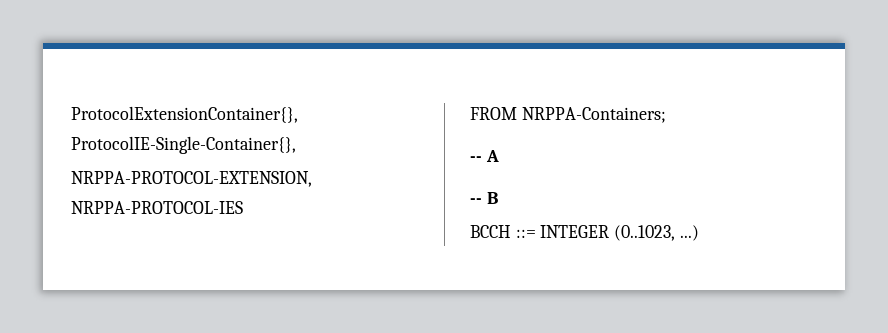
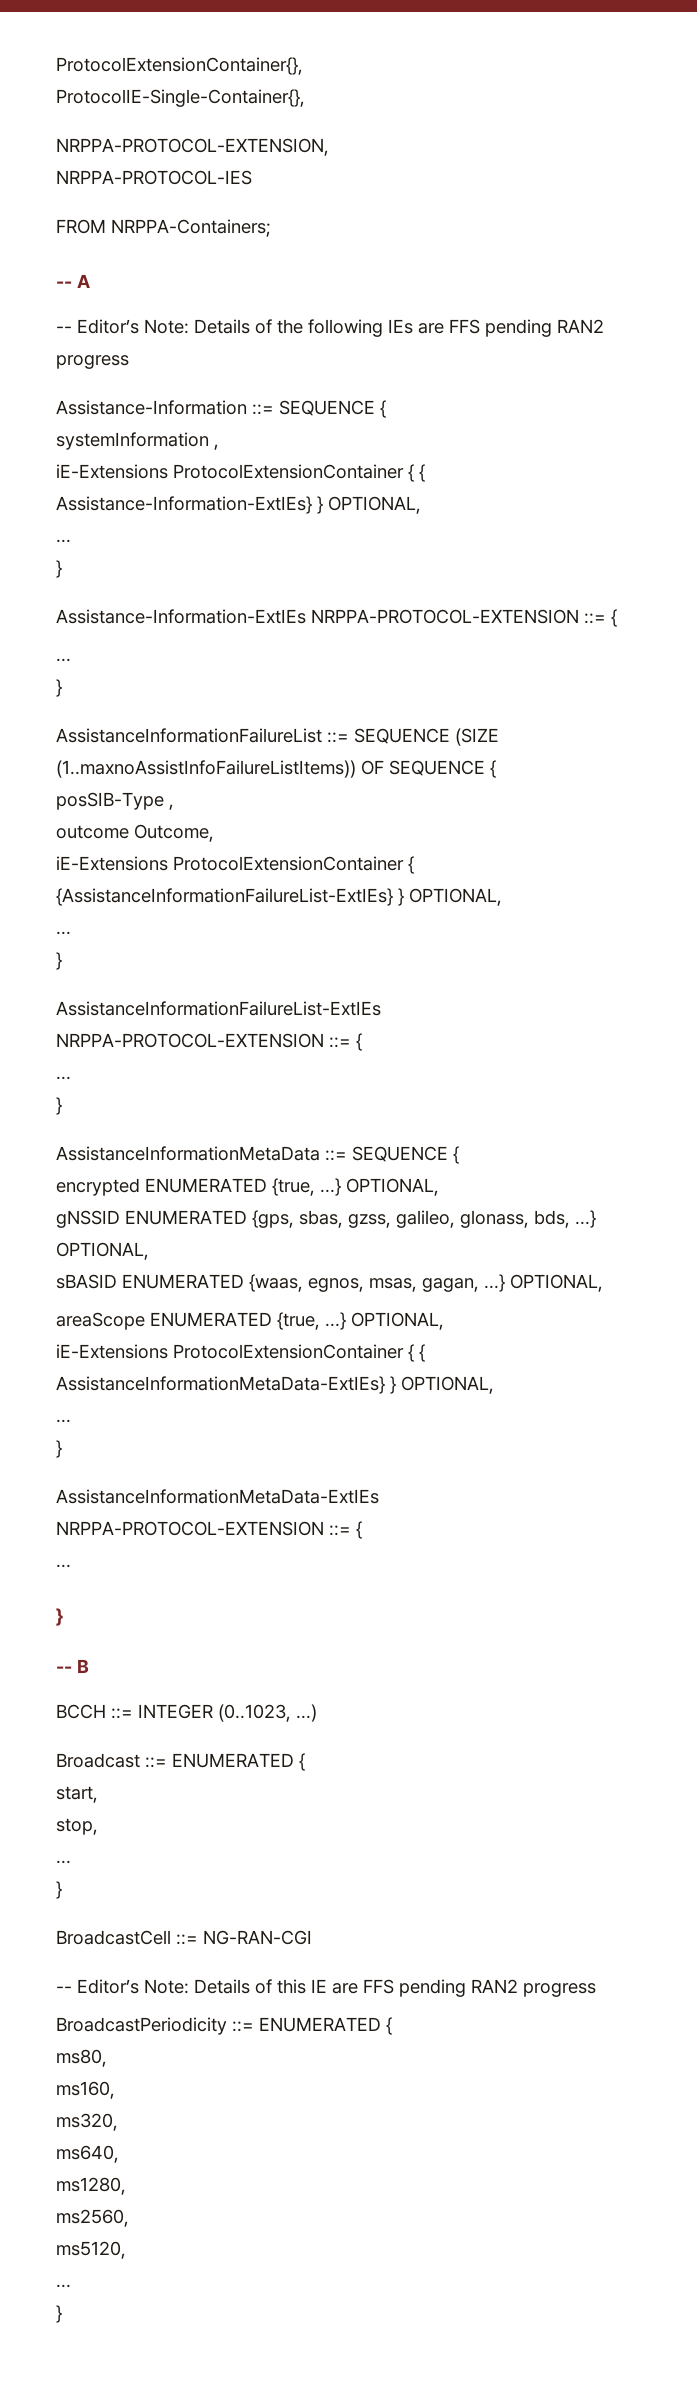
(499, 156) none -> [56,319,604,337] [56,355,129,369] [56,400,386,418] [56,432,219,450] [56,464,425,482] [56,496,421,514] [56,539,71,543] [56,560,62,578] [56,609,617,627] [56,658,71,662] [56,679,62,697] [56,728,499,746] [56,760,496,778] [56,792,174,810] [56,824,214,842] [56,856,414,874] [56,888,502,906] [56,931,71,935] [56,952,62,970] [56,1001,381,1016] [56,1033,362,1051] [56,1076,71,1080] [56,1097,62,1115] [56,1146,459,1164] [56,1178,439,1196] [56,1210,596,1228] [56,1242,149,1260] [56,1274,603,1292] [56,1312,444,1330] [56,1344,425,1362] [56,1376,494,1394] [56,1419,71,1423] [56,1440,62,1458] [56,1489,379,1504] [56,1521,362,1539] [56,1564,71,1568] [56,1608,63,1626] // -- Editor’s Note: Details of the following IEs are FFS pending RAN2 progress // Assistance-Information ::= SEQUENCE { // systemInformation , // iE-Extensions ProtocolExtensionContainer { { Assistance-Information-ExtIEs} } OPTIONAL, // ... // } // Assistance-Information-ExtIEs NRPPA-PROTOCOL-EXTENSION ::= { // ... // } // AssistanceInformationFailureList ::= SEQUENCE (SIZE (1..maxnoAssistInfoFailureListItems)) OF SEQUENCE { // posSIB-Type , // outcome Outcome, // iE-Extensions ProtocolExtensionContainer { {AssistanceInformationFailureList-ExtIEs} } OPTIONAL, // ... // } // AssistanceInformationFailureList-ExtIEs NRPPA-PROTOCOL-EXTENSION ::= { // ... // } // AssistanceInformationMetaData ::= SEQUENCE { // encrypted ENUMERATED {true, ...} OPTIONAL, // gNSSID ENUMERATED {gps, sbas, gzss, galileo, glonass, bds, ...} OPTIONAL, // sBASID ENUMERATED {waas, egnos, msas, gagan, ...} OPTIONAL, // areaScope ENUMERATED {true, ...} OPTIONAL, // iE-Extensions ProtocolExtensionContainer { { AssistanceInformationMetaData-ExtIEs} } OPTIONAL, // ... // } // AssistanceInformationMetaData-ExtIEs NRPPA-PROTOCOL-EXTENSION ::= { // ... // }
(699, 233) none -> [56,1753,305,1771] [56,1786,98,1803] [56,1818,98,1835] [56,1860,71,1864] [56,1881,62,1899] [56,1930,312,1945] [56,1979,596,1997] [56,2017,392,2035] [56,2049,107,2067] [56,2081,115,2099] [56,2113,118,2131] [56,2145,119,2163] [56,2177,126,2195] [56,2209,129,2227] [56,2241,126,2259] [56,2284,71,2288] [56,2305,62,2323] // Broadcast ::= ENUMERATED { // start, // stop, // ... // } // BroadcastCell ::= NG-RAN-CGI // -- Editor’s Note: Details of this IE are FFS pending RAN2 progress // BroadcastPeriodicity ::= ENUMERATED { // ms80, // ms160, // ms320, // ms640, // ms1280, // ms2560, // ms5120, // ... // }

